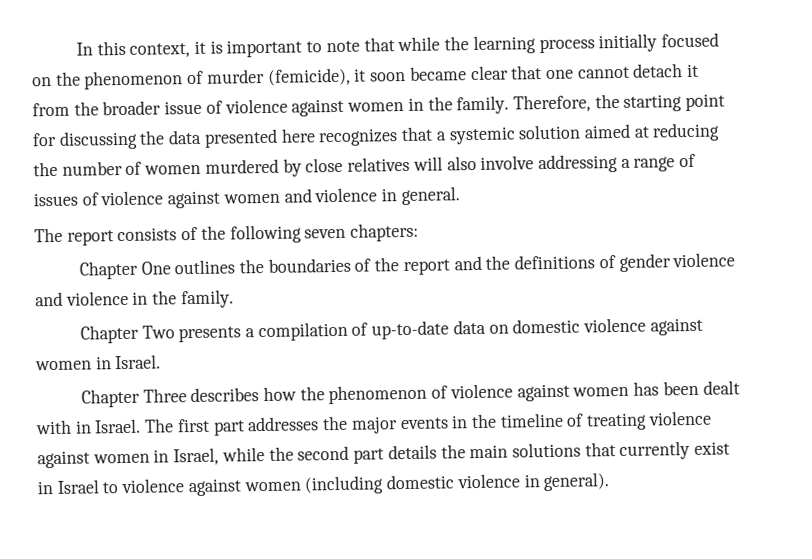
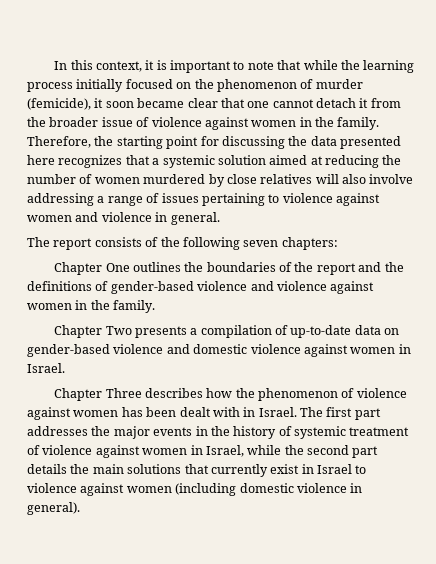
[81,192,99,206] of -> [201,193,280,206] pertaining to
[618,253,671,272] gender -> [110,281,194,294] gender-based
(129, 298) none -> [330,281,375,294] [27,303,72,310] against women
(509, 329) none -> [27,344,190,357] gender-based violence and
[499,412,648,431] timeline of treating -> [233,426,410,439] [27,445,40,455] history of systemic treatment of

